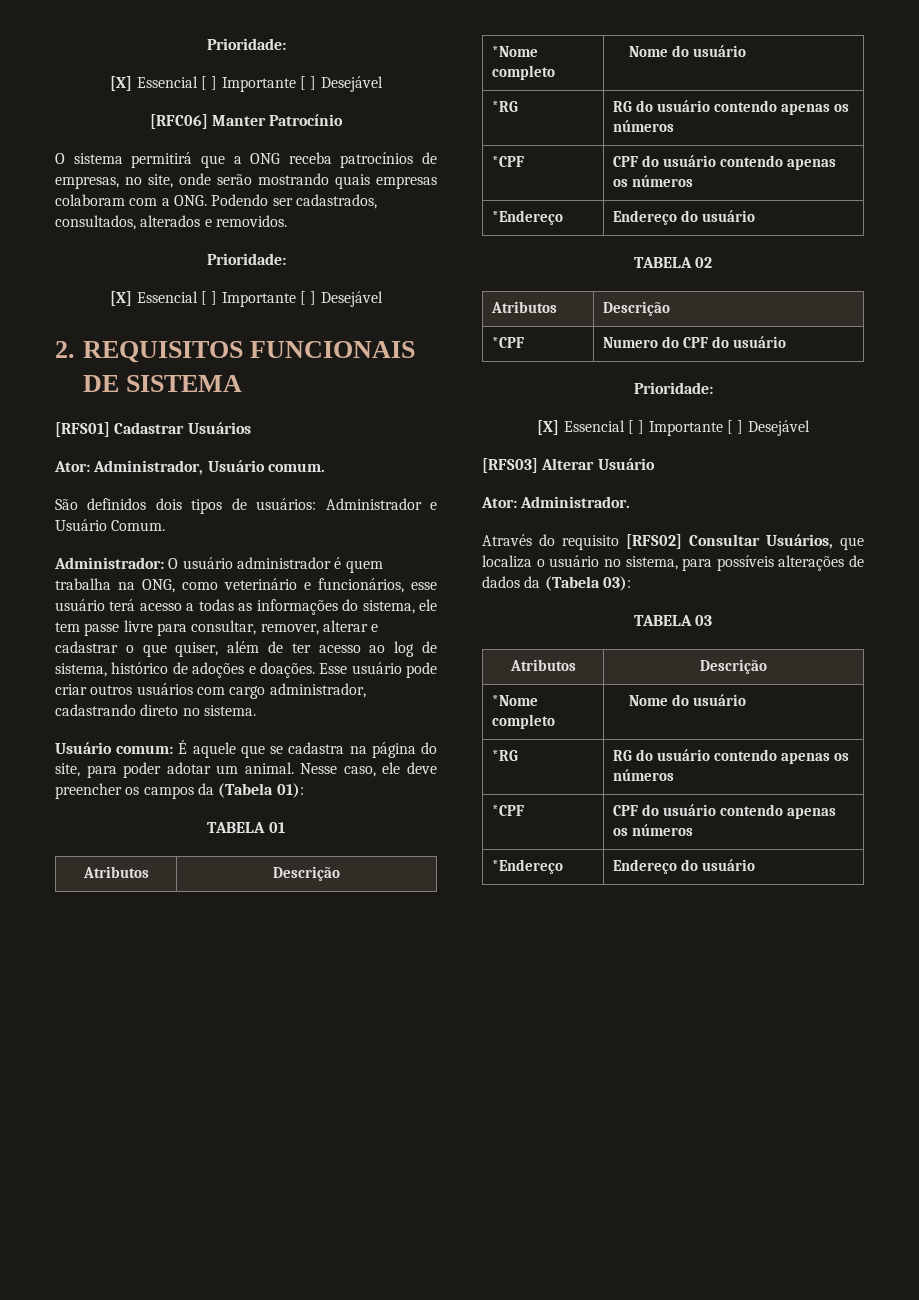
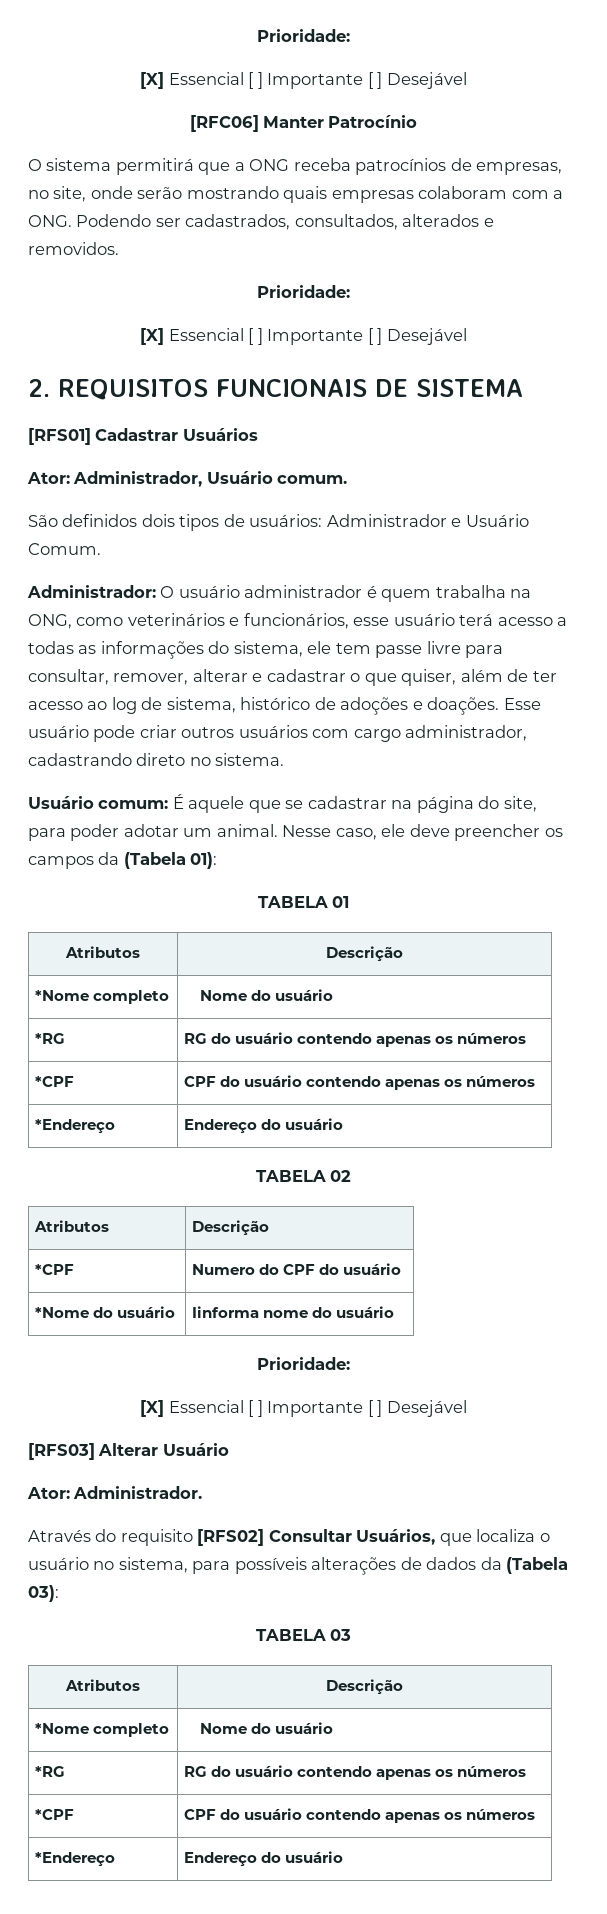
[224,578,297,590] veterinário -> [127,613,225,626] veterinários
[288,742,345,754] cadastra -> [307,796,387,809] cadastrar
(786, 342) none -> [34,1306,175,1318] [191,1306,394,1318] // *Nome do usuário | Iinforma nome do usuário

